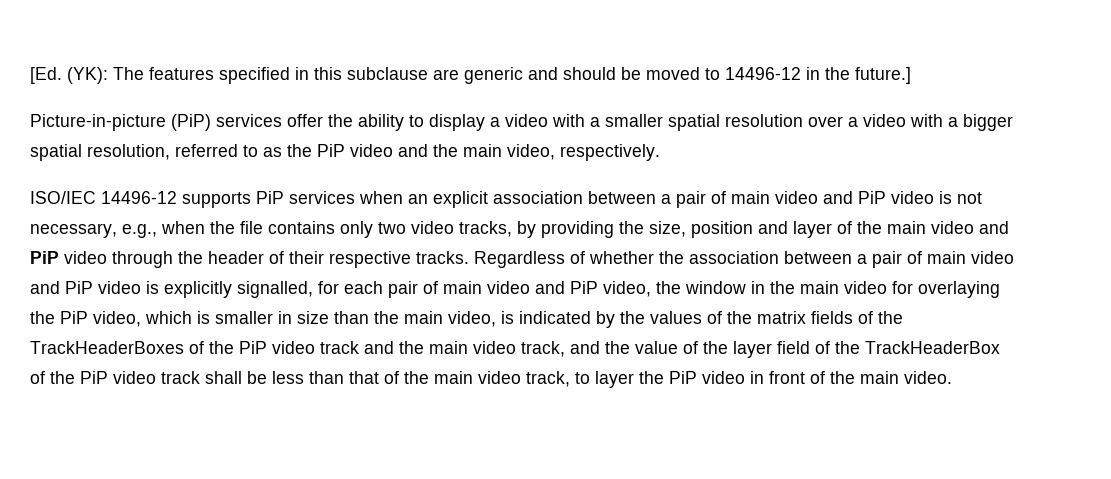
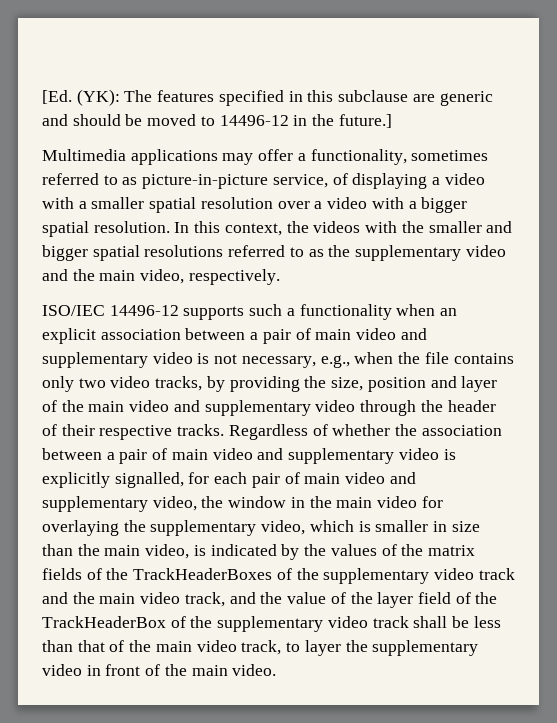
[30,114,485,131] Picture-in-picture (PiP) services offer the ability to display -> [42,149,489,165] [42,173,428,189] Multimedia applications may offer a functionality, sometimes referred to as picture-in-picture service, of displaying
[87,144,170,160] resolution, -> [93,221,513,236] [42,245,224,261] resolution. In this context, the videos with the smaller and bigger spatial resolutions
[317,144,345,157] PiP -> [355,245,462,261] supplementary
[256,191,355,204] PiP services -> [249,304,392,320] such a functionality
[858,191,886,204] PiP -> [42,352,148,368] supplementary
[30,251,59,264] PiP -> [204,400,311,416] supplementary
[65,281,93,294] PiP -> [288,448,395,464] supplementary
[570,281,598,294] PiP -> [42,496,148,512] supplementary
[60,311,88,324] PiP -> [150,520,257,536] supplementary
[239,341,267,354] PiP -> [323,568,430,584] supplementary
[80,371,108,384] PiP -> [217,616,324,632] supplementary
[669,371,697,384] PiP -> [372,640,479,656] supplementary

